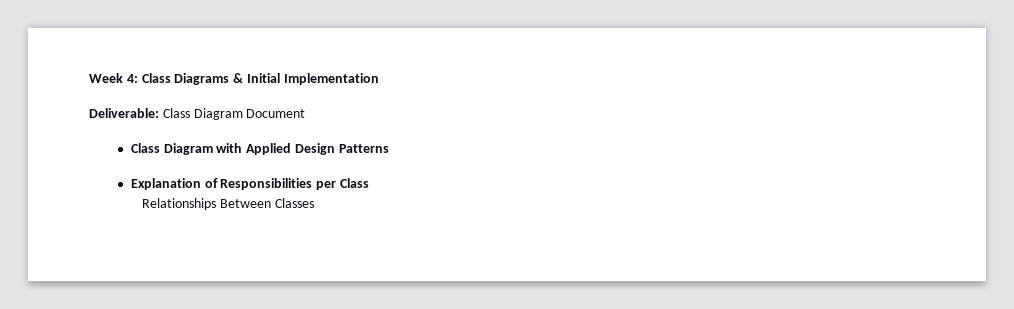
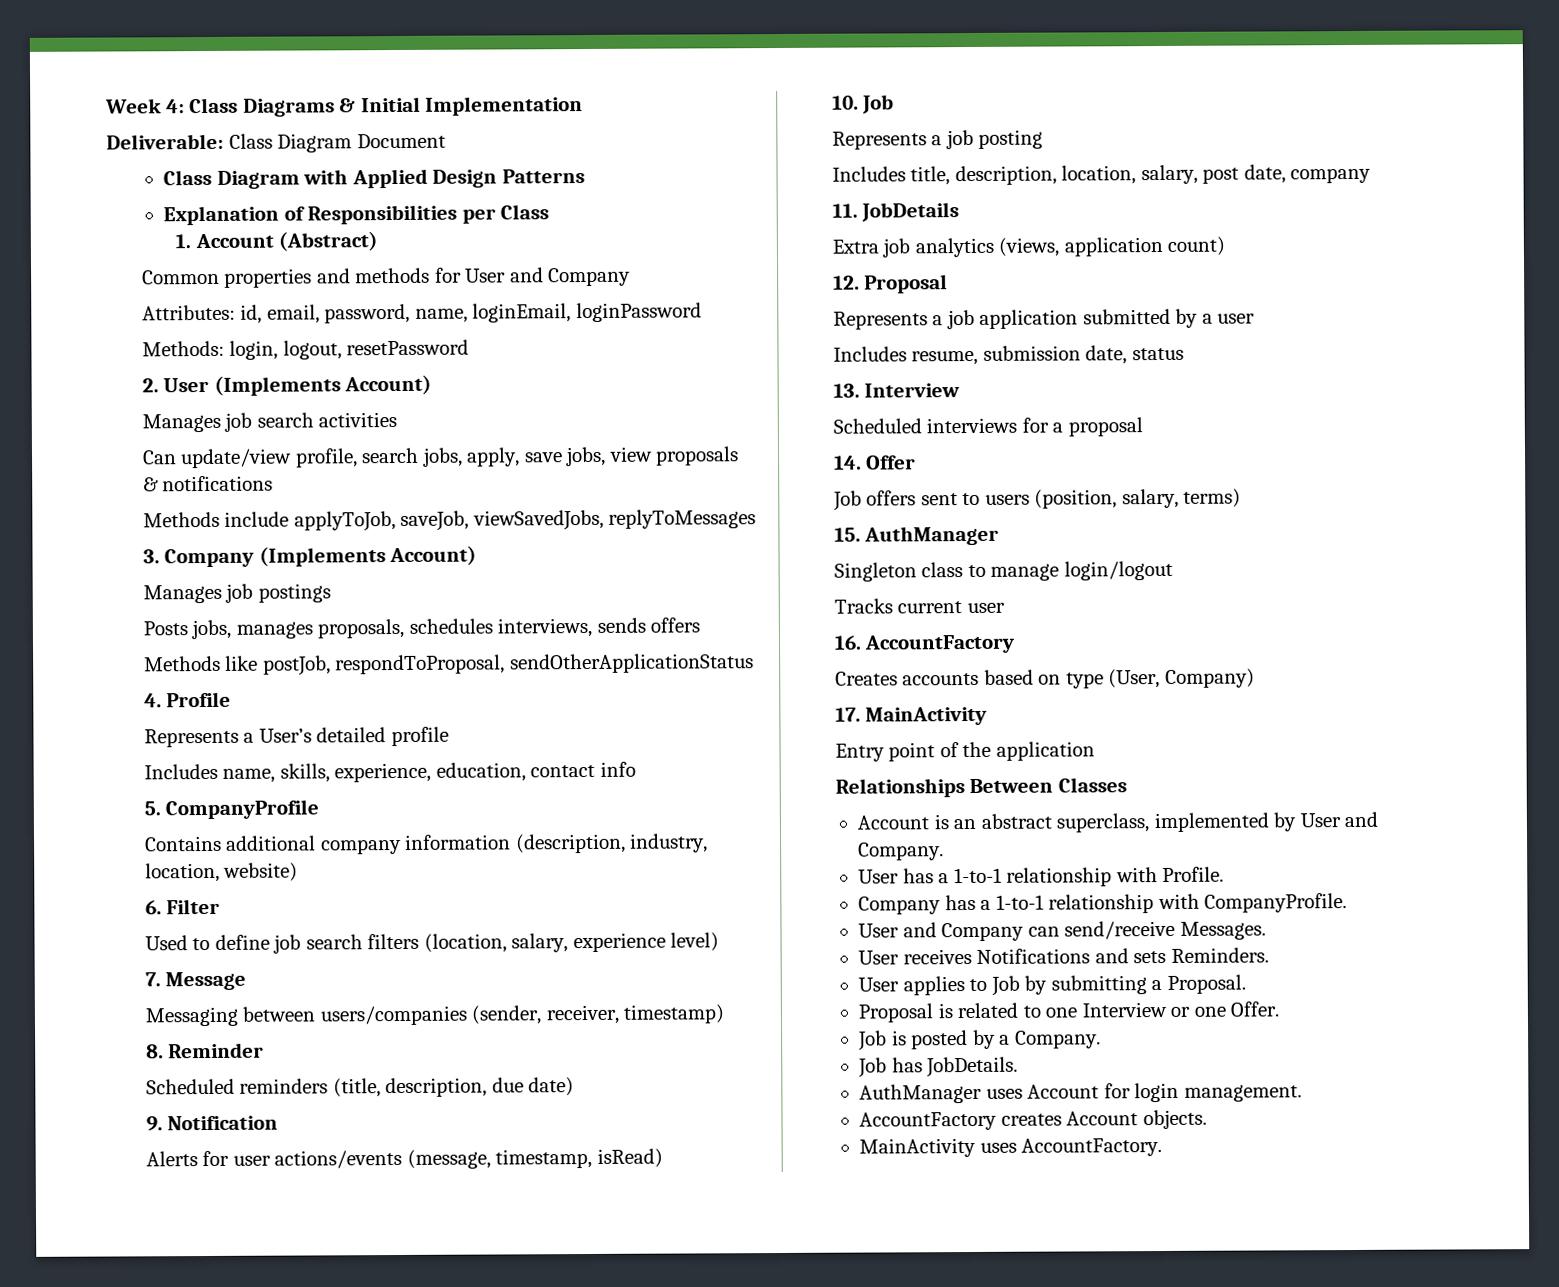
[142,198,314,210] Relationships Between Classes -> [175,231,379,252] [141,267,632,288] [141,302,702,324] [141,339,470,360] [141,374,433,396] [141,411,398,433] [141,446,740,469] [142,475,274,492] [142,509,757,532] [142,545,478,568] [142,583,331,604] [142,617,701,640] [143,653,754,676] [143,691,232,708] [143,726,449,748] [143,761,636,783] [143,799,320,820] [144,833,709,855] [144,862,299,883] [144,898,221,915] [144,932,720,954] [144,971,247,991] [144,1004,725,1027] [145,1042,265,1059] [145,1077,575,1098] [145,1115,279,1132] [145,1148,663,1169] [831,94,895,114] [831,129,1044,150] [831,164,1372,186] [831,202,960,222] [831,236,1226,258] [832,274,949,294] [832,308,1256,330] [832,345,1184,366] [832,383,961,398] [832,417,1143,437] [833,455,917,470] [832,488,1242,511] [833,525,1000,546] [833,560,1173,582] [833,598,1005,614] [833,634,1016,654] [834,668,1255,689] [834,706,988,726] [834,741,1095,762] [834,777,1127,798] [857,811,1379,833] [858,842,945,861] [858,866,1225,887] [858,893,1348,915] [858,920,1266,942] [858,947,1269,965] [858,974,1246,996] [858,1001,1280,1023] [858,1029,1101,1051] [858,1056,1019,1078] [859,1082,1302,1104] [859,1109,1207,1131] [859,1137,1163,1158] 1. Account (Abstract) // Common properties and methods for User and Company // Attributes: id, email, password, name, loginEmail, loginPassword // Methods: login, logout, resetPassword // 2. User (Implements Account) // Manages job search activities // Can update/view profile, search jobs, apply, save jobs, view proposals & notifications // Methods include applyToJob, saveJob, viewSavedJobs, replyToMessages // 3. Company (Implements Account) // Manages job postings // Posts jobs, manages proposals, schedules interviews, sends offers // Methods like postJob, respondToProposal, sendOtherApplicationStatus // 4. Profile // Represents a User’s detailed profile // Includes name, skills, experience, education, contact info // 5. CompanyProfile // Contains additional company information (description, industry, location, website) // 6. Filter // Used to define job search filters (location, salary, experience level) // 7. Message // Messaging between users/companies (sender, receiver, timestamp) // 8. Reminder // Scheduled reminders (title, description, due date) // 9. Notification // Alerts for user actions/events (message, timestamp, isRead) // 10. Job // Represents a job posting // Includes title, description, location, salary, post date, company // 11. JobDetails // Extra job analytics (views, application count) // 12. Proposal // Represents a job application submitted by a user // Includes resume, submission date, status // 13. Interview // Scheduled interviews for a proposal // 14. Offer // Job offers sent to users (position, salary, terms) // 15. AuthManager // Singleton class to manage login/logout // Tracks current user // 16. AccountFactory // Creates accounts based on type (User, Company) // 17. MainActivity // Entry point of the application // Relationships Between Classes // Account is an abstract superclass, implemented by User and Company. // User has a 1-to-1 relationship with Profile. // Company has a 1-to-1 relationship with CompanyProfile. // User and Company can send/receive Messages. // User receives Notifications and sets Reminders. // User applies to Job by submitting a Proposal. // Proposal is related to one Interview or one Offer. // Job is posted by a Company. // Job has JobDetails. // AuthManager uses Account for login management. // AccountFactory creates Account objects. // MainActivity uses AccountFactory.

